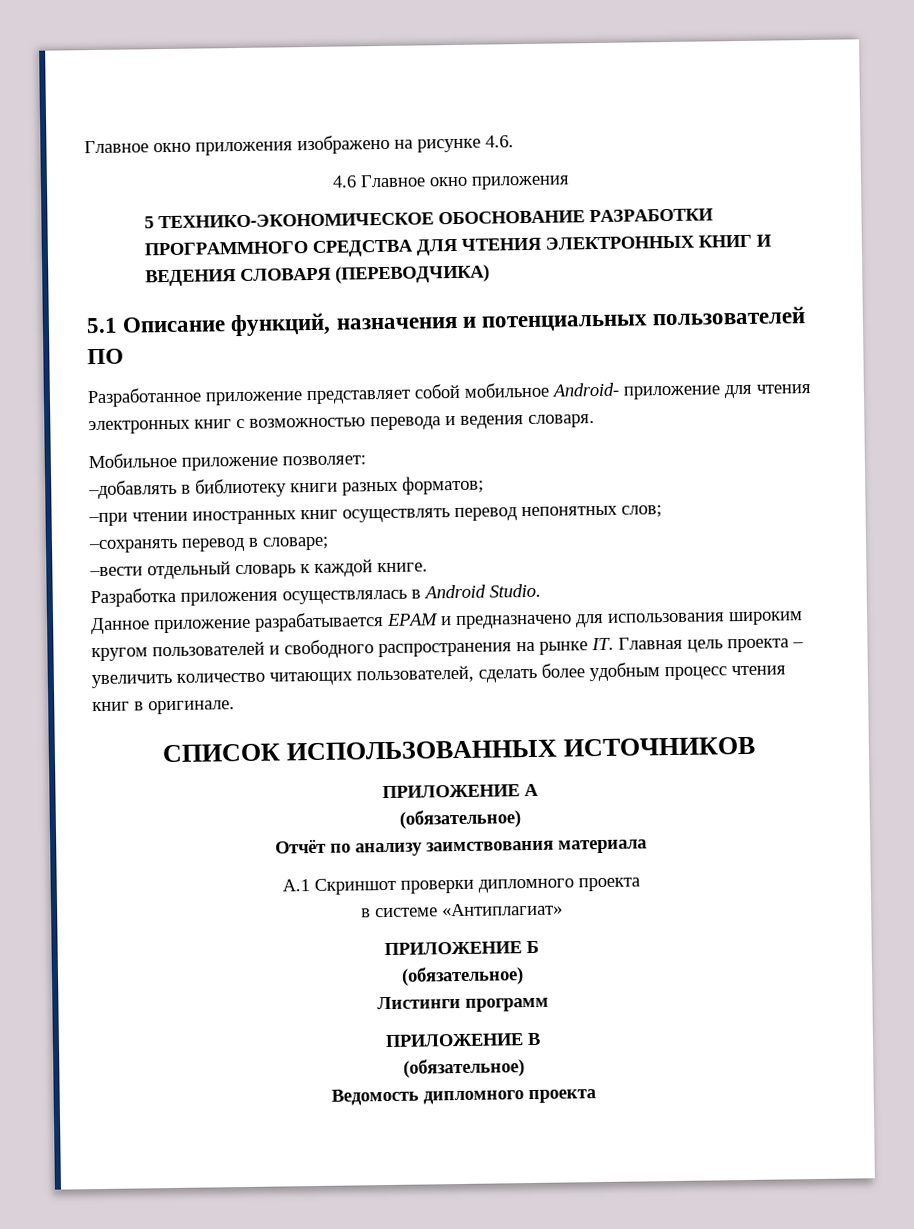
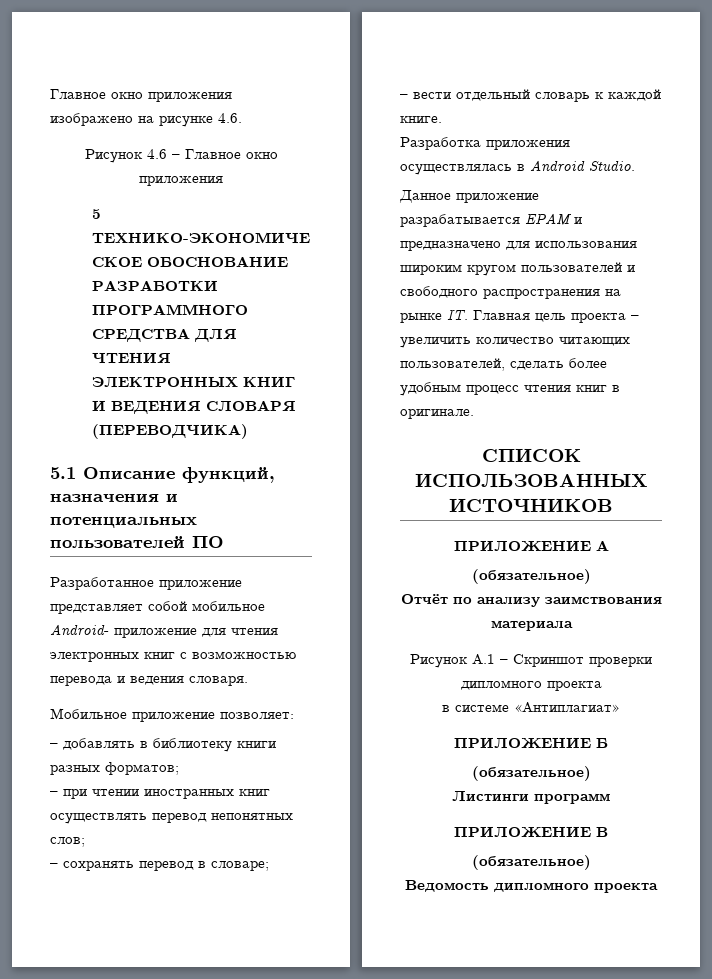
[332,175,357,188] 4.6 -> [84,149,180,163] Рисунок 4.6 –
[88,479,177,500] –добавлять -> [50,738,135,750] – добавлять
[88,512,128,527] –при -> [50,789,87,799] – при
[88,538,178,554] –сохранять -> [50,861,134,871] – сохранять
[89,566,143,577] –вести -> [400,92,451,99] – вести
[281,879,310,892] А.1 -> [410,654,508,668] Рисунок А.1 –

